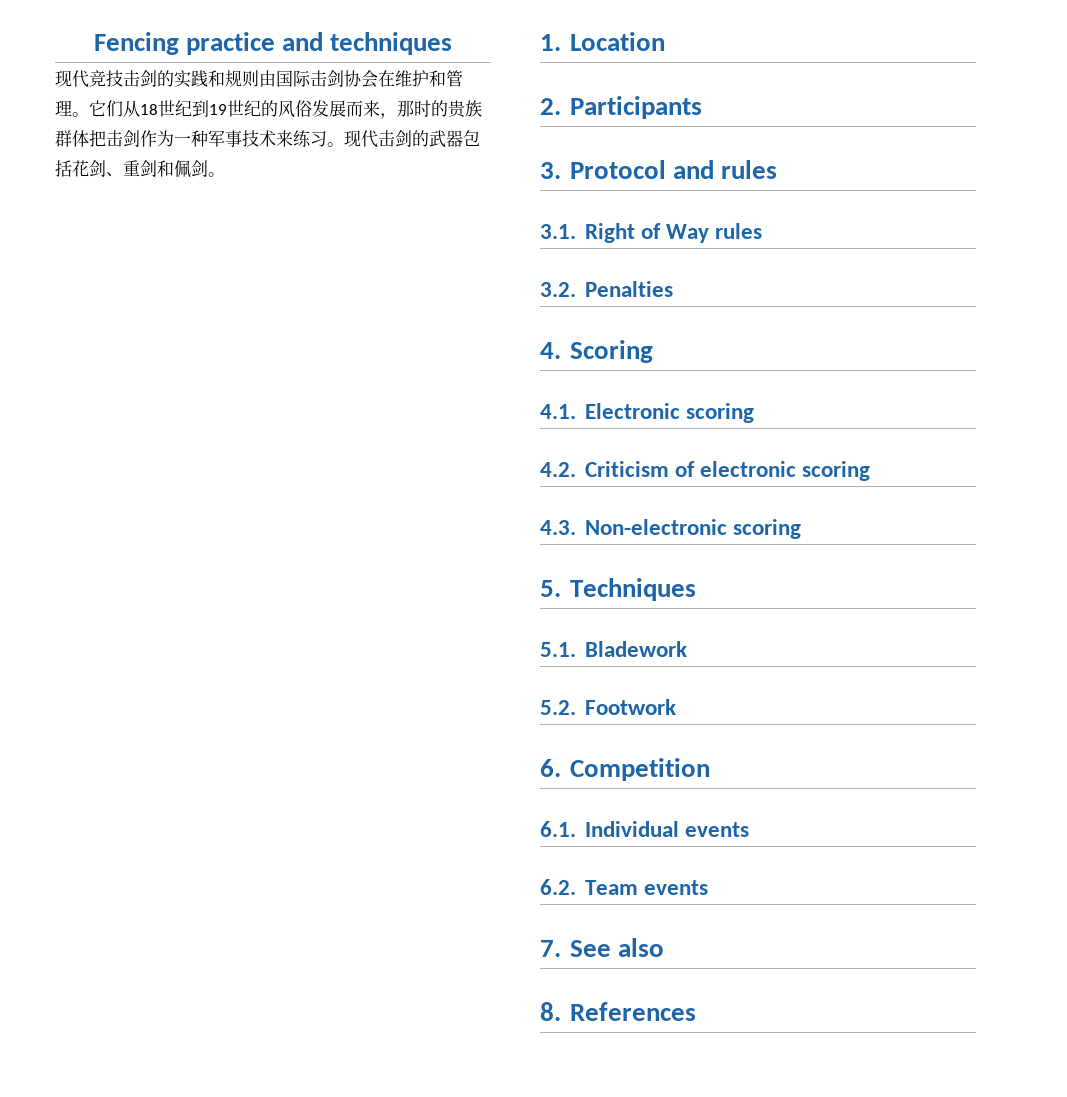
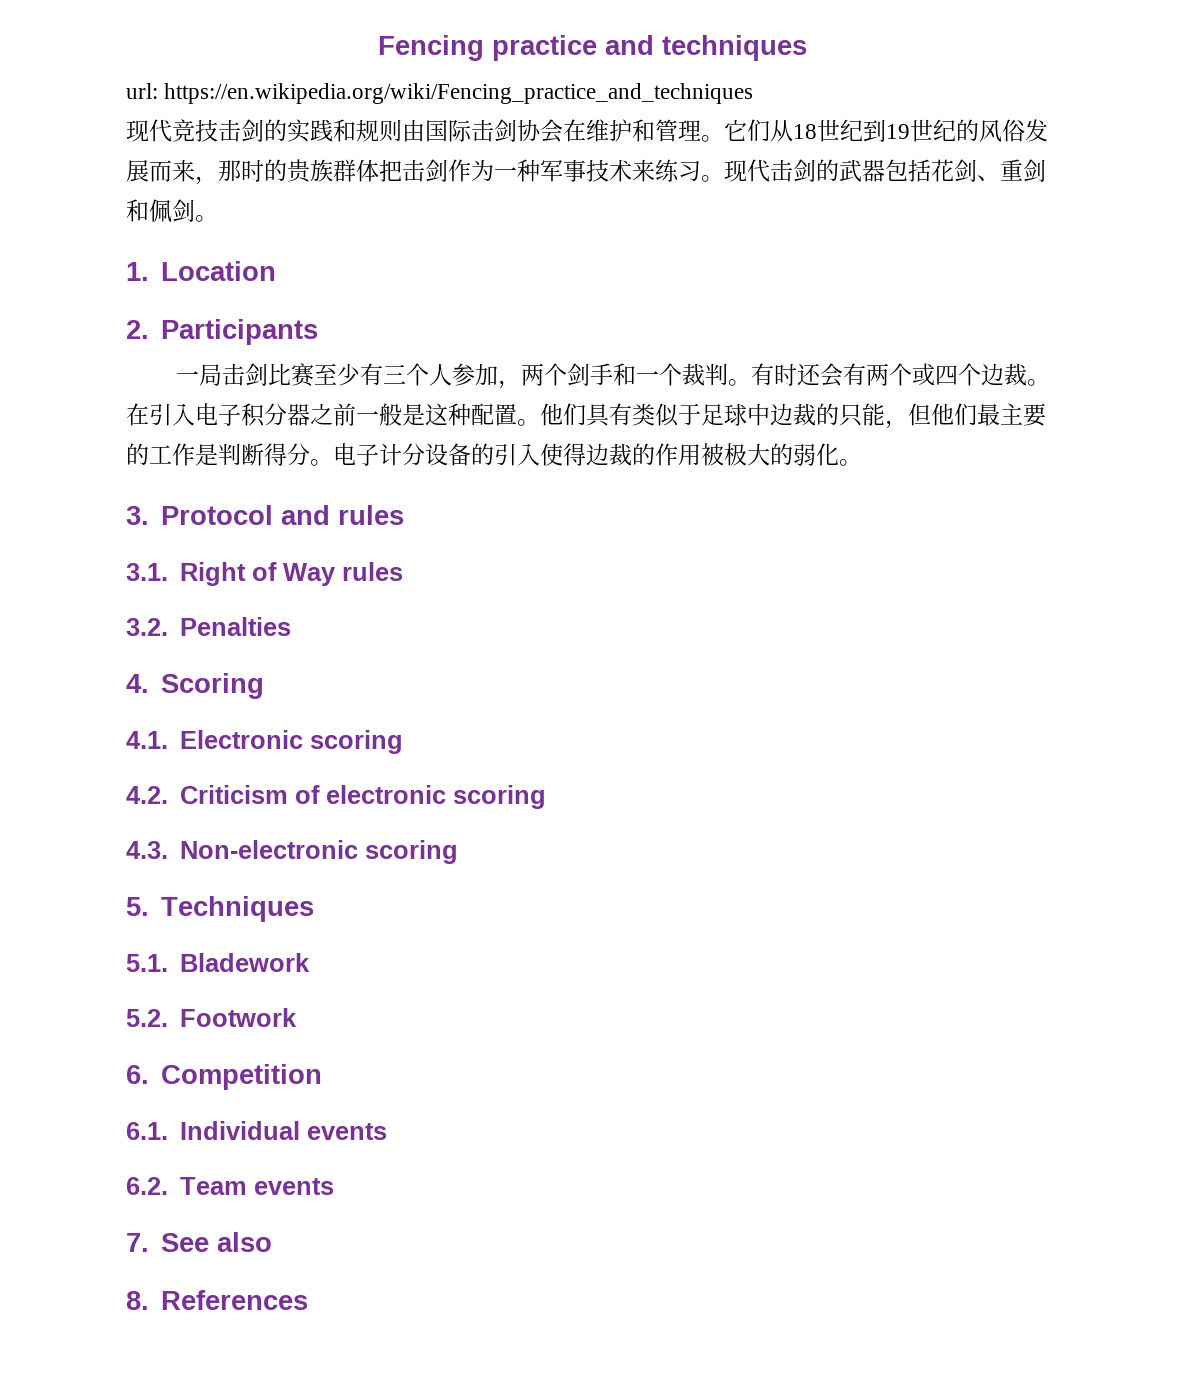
(453, 43) none -> [126,83,754,104] // url: https://en.wikipedia.org/wiki/Fencing_practice_and_techniques
(702, 107) none -> [175,363,1050,389] [126,403,1046,429] [126,443,862,466] // 一局击剑比赛至少有三个人参加，两个剑手和一个裁判。有时还会有两个或四个边裁。在引入电子积分器之前一般是这种配置。他们具有类似于足球中边裁的只能，但他们最主要的工作是判断得分。电子计分设备的引入使得边裁的作用被极大的弱化。

